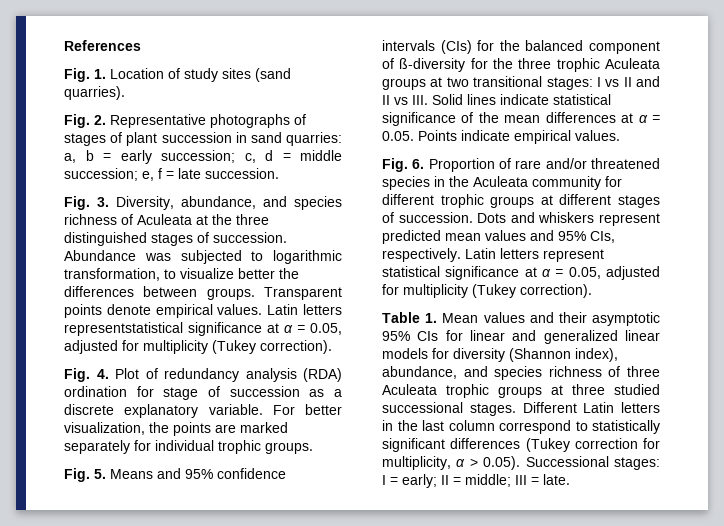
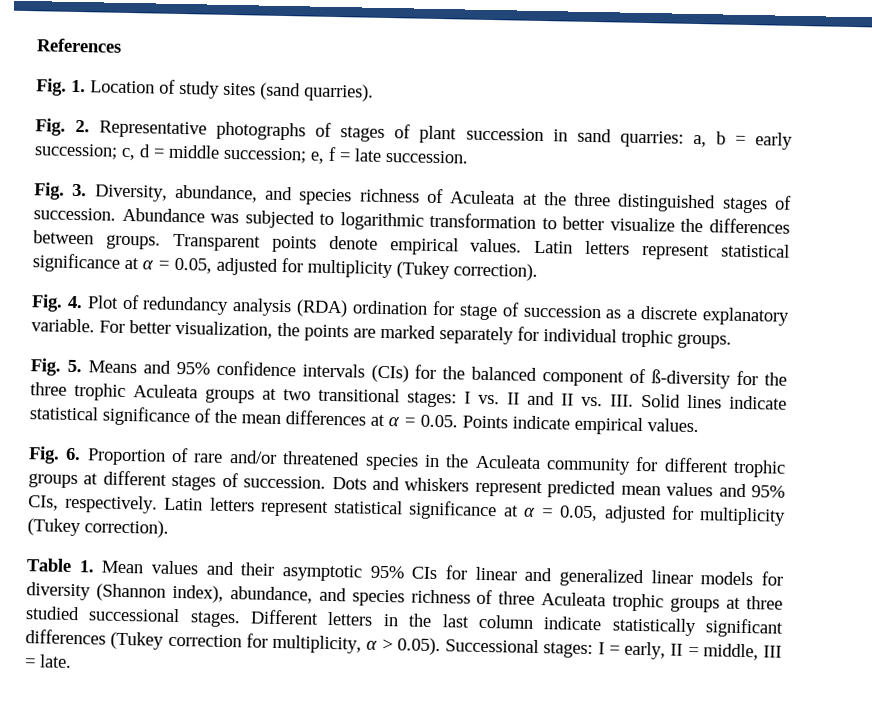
[64,268,275,281] transformation, to visualize better -> [429,212,675,232] transformation to better visualize
[64,322,183,336] representstatistical -> [641,243,790,261] represent statistical
[605,79,620,87] vs -> [478,394,500,405] vs.
[394,97,408,105] vs -> [581,396,603,407] vs.
[583,402,615,413] Latin -> (320, 617) none
[499,420,588,434] correspond to -> [543,616,603,631] indicate
[402,474,437,488] early; -> [624,641,666,660] early,
[465,474,511,487] middle; -> [702,643,759,661] middle,

